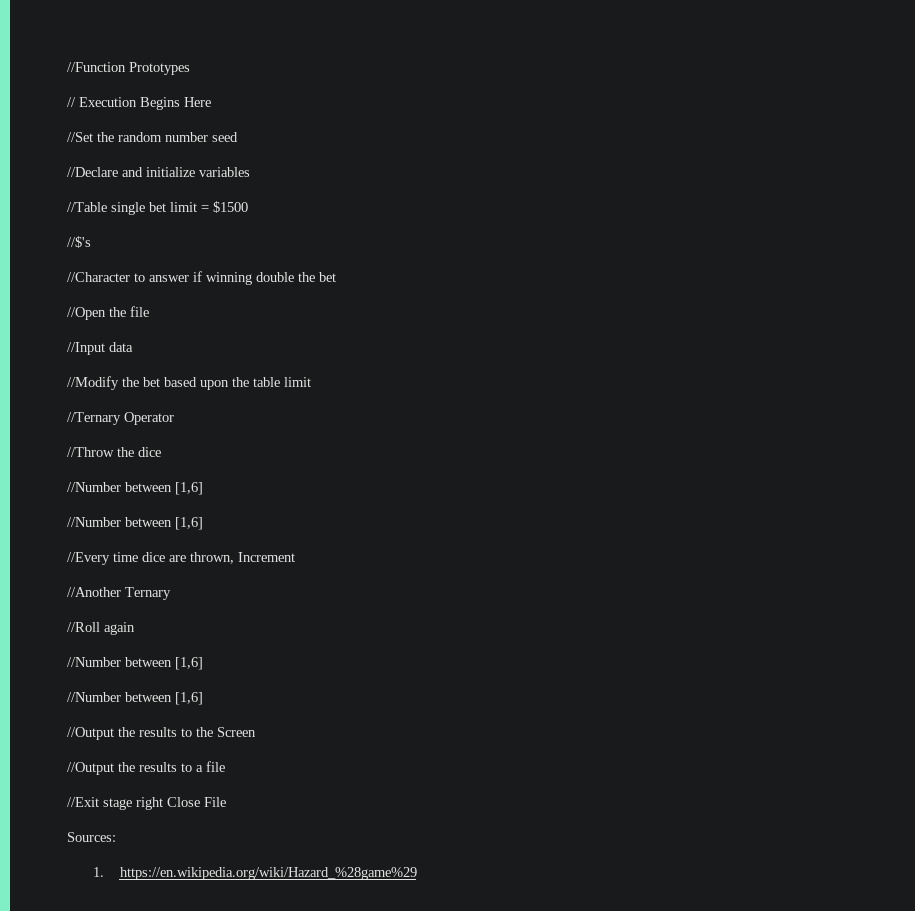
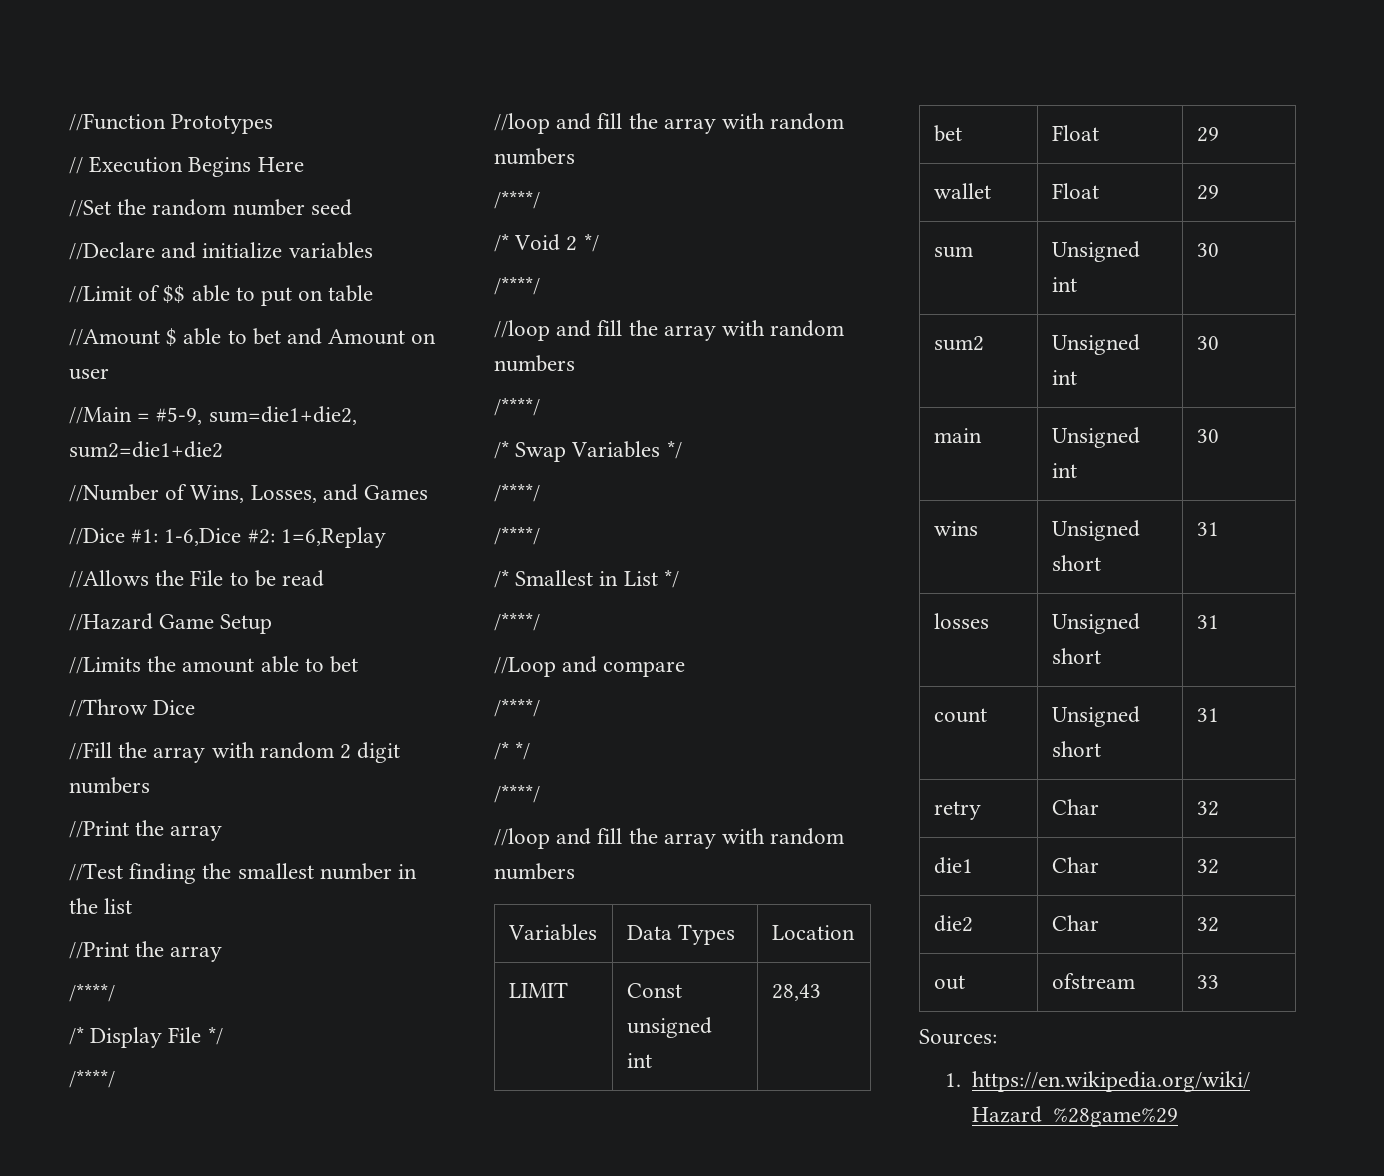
[67,201,248,215] [67,236,91,248] [67,271,336,285] [67,306,149,320] [67,342,133,355] [67,376,311,390] [67,412,174,425] [67,447,161,457] [67,482,203,495] [67,517,203,530] [67,552,295,565] [67,587,171,600] [67,622,135,635] [67,657,203,670] [67,692,203,705] [67,727,256,740] [67,761,225,775] [67,797,226,810] //Table single bet limit = $1500 // //$'s // //Character to answer if winning double the bet // //Open the file // //Input data // //Modify the bet based upon the table limit // //Ternary Operator // //Throw the dice // //Number between [1,6] // //Number between [1,6] // //Every time dice are thrown, Increment // //Another Ternary // //Roll again // //Number between [1,6] // //Number between [1,6] // //Output the results to the Screen // //Output the results to a file // //Exit stage right Close File -> [69,285,374,306] [69,328,437,347] [69,368,109,380] [69,406,357,425] [69,441,223,458] [69,484,429,503] [69,527,386,548] [69,570,325,588] [69,613,273,634] [69,656,359,674] [69,699,196,717] [69,742,401,763] [69,777,150,794] [69,820,223,841] [69,863,418,884] [69,898,133,914] [69,941,223,962] [69,983,115,1002] [69,1026,223,1048] [69,1069,115,1088] [494,113,845,134] [494,148,575,165] [494,190,540,209] [494,233,599,252] [494,276,540,295] [494,320,845,341] [494,355,575,372] [494,397,540,416] [494,440,682,462] [494,483,540,502] [494,526,540,545] [494,569,679,588] [494,612,540,631] [494,656,686,677] [494,698,540,717] [494,741,531,760] [494,784,540,803] [494,828,845,849] [494,863,575,880] [507,924,597,941] [626,924,736,945] [771,925,855,940] [508,982,568,998] [626,983,682,998] [626,1017,712,1038] [626,1053,652,1068] [771,984,821,1001] [933,125,962,142] [1051,125,1099,141] [1196,127,1219,142] [933,183,991,199] [1051,183,1099,199] [1196,185,1219,200] [933,246,973,258] [1051,241,1140,262] [1051,277,1077,292] [1196,243,1219,257] [933,336,984,351] [1051,334,1140,355] [1051,370,1077,385] [1196,336,1219,350] [933,428,982,443] [1051,427,1140,448] [1051,463,1077,478] [1196,429,1219,443] [933,521,978,536] [1051,520,1140,541] [1051,555,1101,571] [1196,522,1219,536] [933,613,989,629] [1051,613,1140,634] [1051,648,1101,664] [1196,615,1219,629] [933,708,987,723] [1051,706,1140,727] [1051,741,1101,757] [1196,708,1219,722] [933,801,981,820] [1051,799,1099,815] [1196,801,1219,816] [933,857,973,874] [1051,857,1099,873] [1196,859,1219,874] [933,915,973,932] [1051,915,1099,931] [1196,917,1219,932] [933,975,965,990] [1051,973,1135,989] [1196,975,1219,989] //Limit of $$ able to put on table // //Amount $ able to bet and Amount on user // //Main = #5-9, sum=die1+die2, sum2=die1+die2 // //Number of Wins, Losses, and Games // //Dice #1: 1-6,Dice #2: 1=6,Replay // //Allows the File to be read // //Hazard Game Setup // //Limits the amount able to bet // //Throw Dice // //Fill the array with random 2 digit numbers // //Print the array // //Test finding the smallest number in the list // //Print the array // /****/ // /* Display File */ // /****/ // //loop and fill the array with random numbers // /****/ // /* Void 2 */ // /****/ // //loop and fill the array with random numbers // /****/ // /* Swap Variables */ // /****/ // /****/ // /* Smallest in List */ // /****/ // //Loop and compare // /****/ // /* */ // /****/ // //loop and fill the array with random numbers // Variables | Data Types | Location // LIMIT | Const unsigned int | 28,43 // bet | Float | 29 // wallet | Float | 29 // sum | Unsigned int | 30 // sum2 | Unsigned int | 30 // main | Unsigned int | 30 // wins | Unsigned short | 31 // losses | Unsigned short | 31 // count | Unsigned short | 31 // retry | Char | 32 // die1 | Char | 32 // die2 | Char | 32 // out | ofstream | 33

